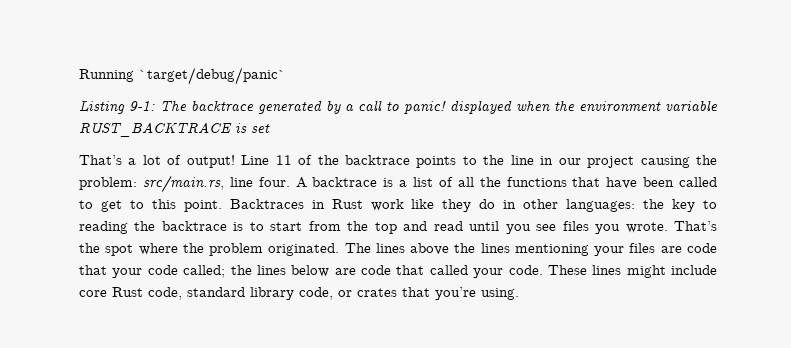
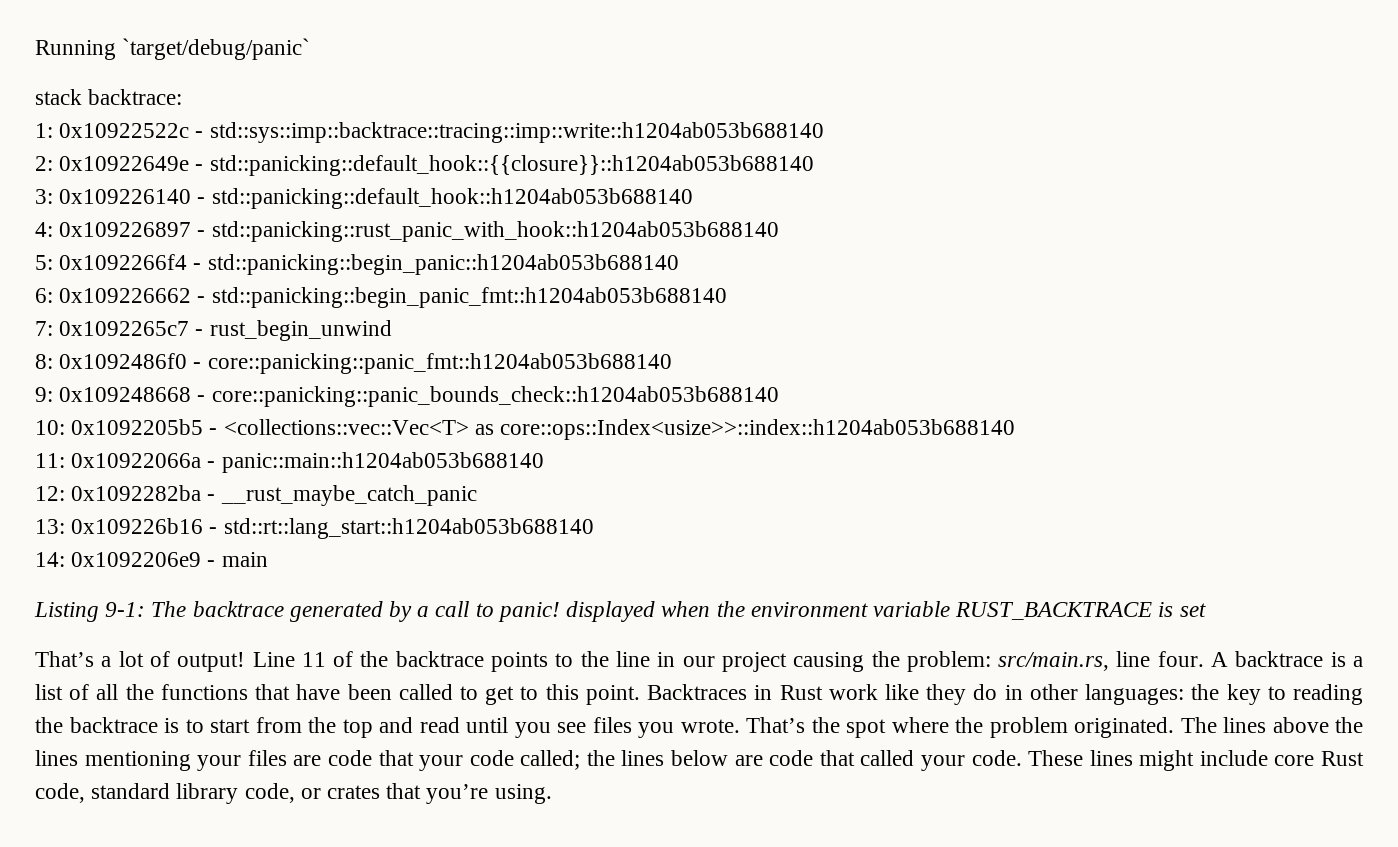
(286, 76) none -> [35,89,183,105] [35,122,824,143] [35,155,814,176] [35,188,693,209] [35,221,779,242] [35,254,679,275] [35,287,727,308] [35,320,392,341] [35,353,672,374] [35,386,779,407] [35,419,1016,440] [35,452,544,473] [35,485,477,506] [35,518,594,539] [35,552,268,567] // stack backtrace: // 1: 0x10922522c - std::sys::imp::backtrace::tracing::imp::write::h1204ab053b688140 // 2: 0x10922649e - std::panicking::default_hook::{{closure}}::h1204ab053b688140 // 3: 0x109226140 - std::panicking::default_hook::h1204ab053b688140 // 4: 0x109226897 - std::panicking::rust_panic_with_hook::h1204ab053b688140 // 5: 0x1092266f4 - std::panicking::begin_panic::h1204ab053b688140 // 6: 0x109226662 - std::panicking::begin_panic_fmt::h1204ab053b688140 // 7: 0x1092265c7 - rust_begin_unwind // 8: 0x1092486f0 - core::panicking::panic_fmt::h1204ab053b688140 // 9: 0x109248668 - core::panicking::panic_bounds_check::h1204ab053b688140 // 10: 0x1092205b5 - <collections::vec::Vec<T> as core::ops::Index<usize>>::index::h1204ab053b688140 // 11: 0x10922066a - panic::main::h1204ab053b688140 // 12: 0x1092282ba - __rust_maybe_catch_panic // 13: 0x109226b16 - std::rt::lang_start::h1204ab053b688140 // 14: 0x1092206e9 - main

